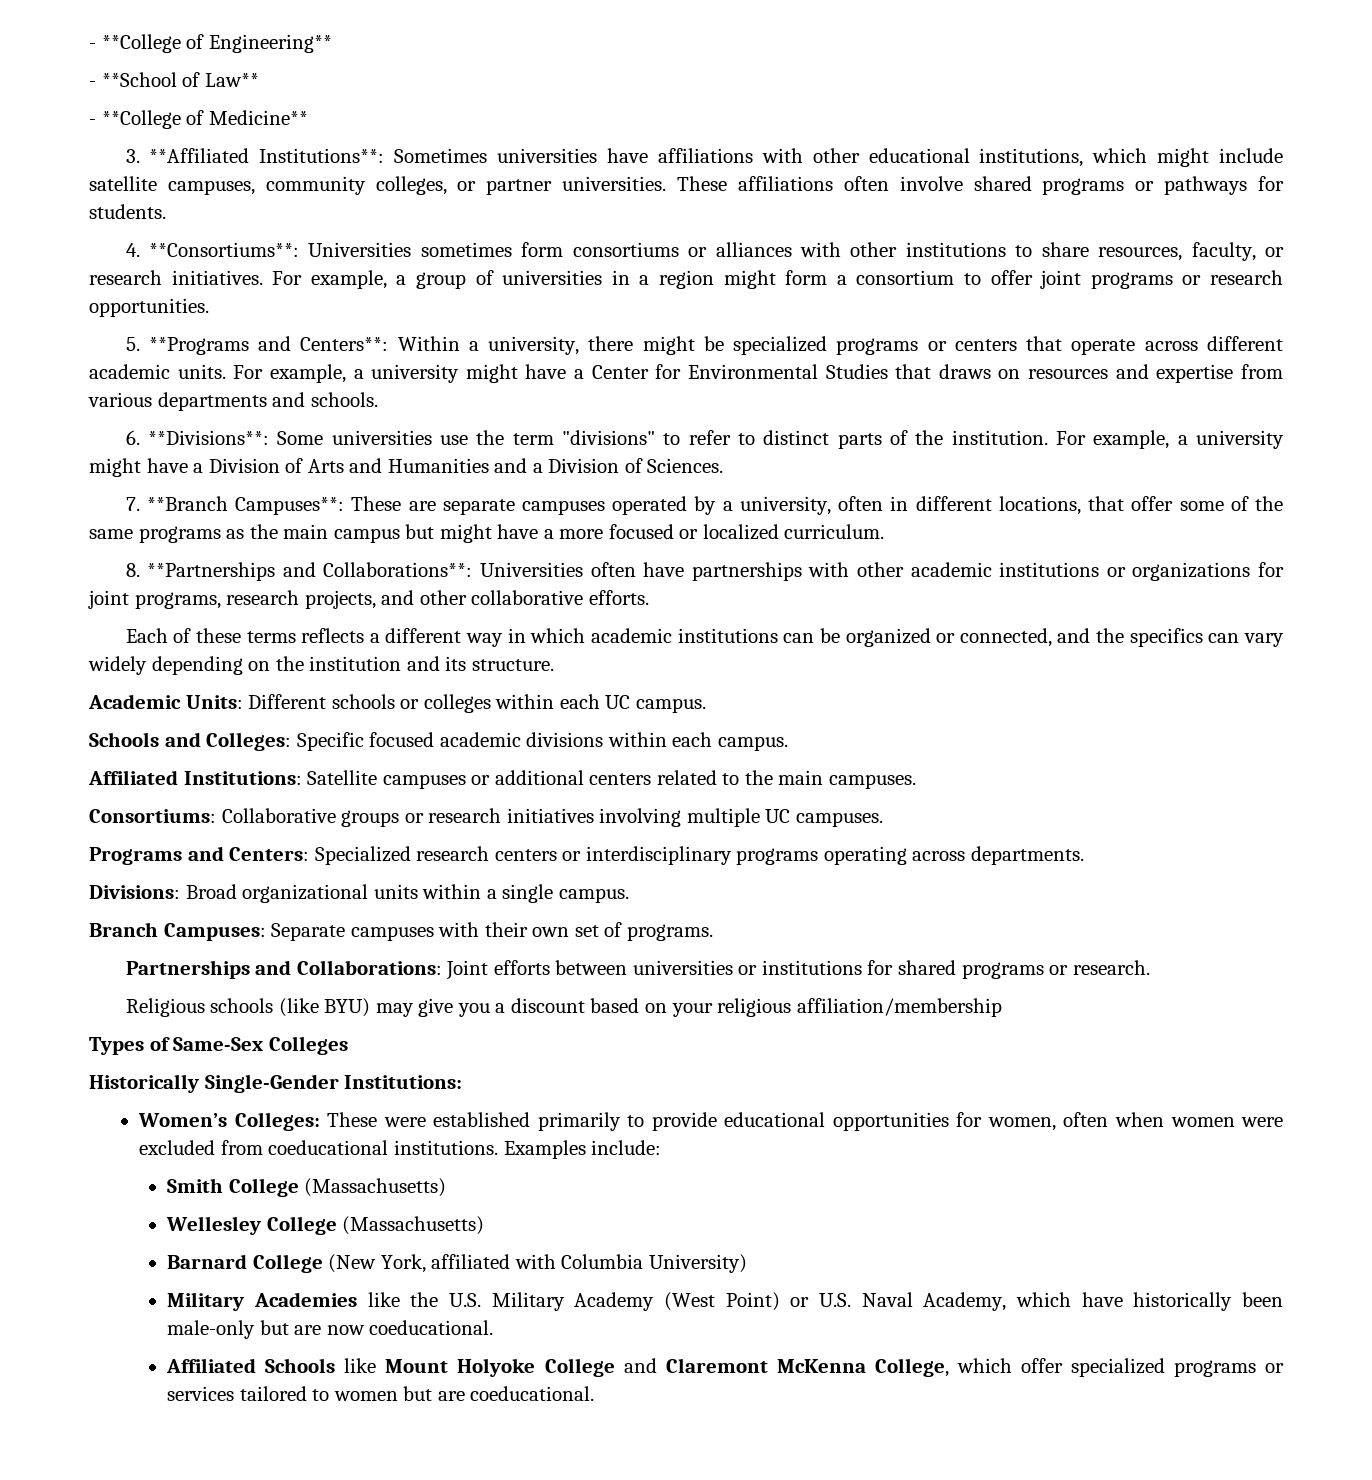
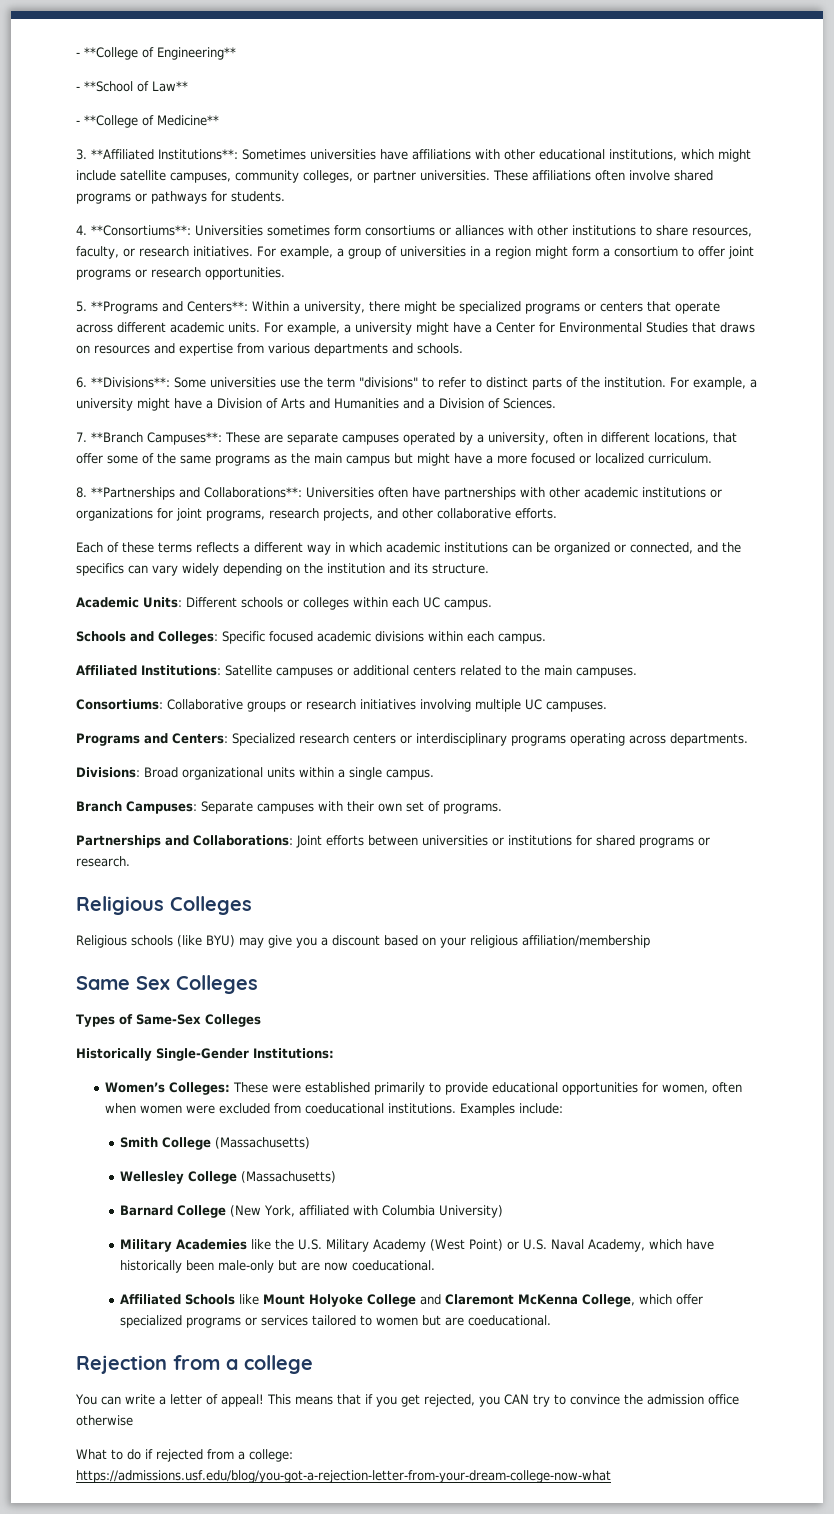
(1150, 967) none -> [76,896,252,915] // Religious Colleges
(1002, 1007) none -> [76,975,258,994] // Same Sex Colleges
(595, 1393) none -> [76,1355,313,1374] [75,1394,739,1407] [76,1415,133,1426] [76,1449,293,1462] [76,1470,611,1483] // Rejection from a college // You can write a letter of appeal! This means that if you get rejected, you CAN try to convince the admission office otherwise // What to do if rejected from a college: https://admissions.usf.edu/blog/you-got-a-rejection-letter-from-your-dream-college-now-what

